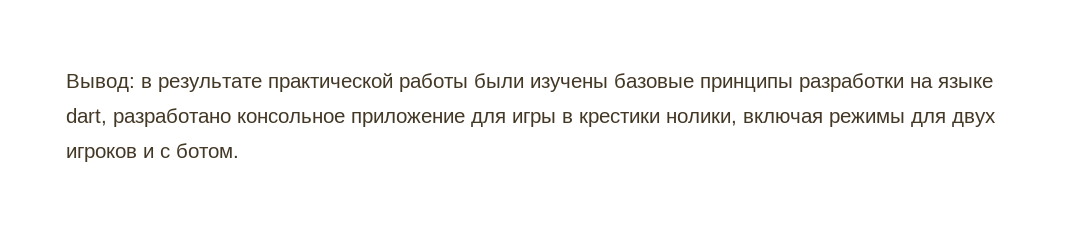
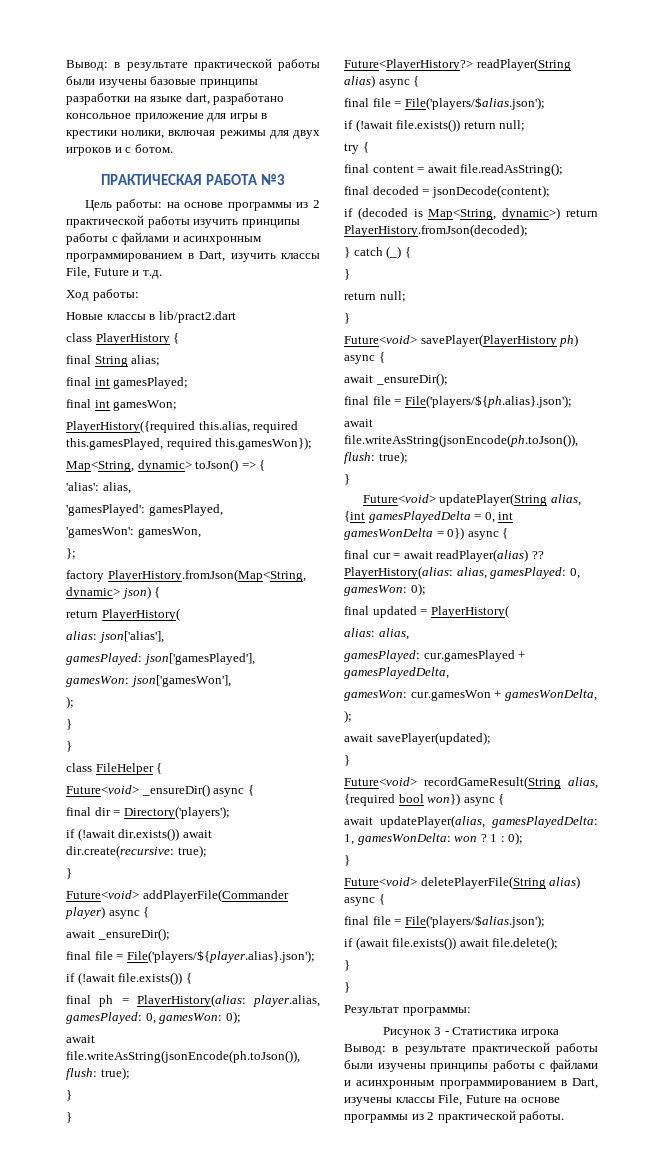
(239, 150) none -> [100,174,286,185] [84,199,320,211] [66,215,300,228] [66,232,262,245] [66,251,320,262] [66,267,162,279] [66,289,139,301] [66,311,236,323] [66,333,180,345] [66,355,161,367] [66,377,189,389] [66,399,178,411] [66,420,299,433] [66,437,313,450] [66,459,266,472] [66,482,131,494] [66,504,223,516] [66,527,201,538] [66,548,76,559] [66,569,306,582] [66,586,161,599] [66,608,180,621] [66,631,164,643] [66,653,255,665] [66,675,231,687] [66,696,74,709] [66,719,72,730] [66,741,72,752] [66,763,163,775] [66,784,254,797] [66,806,230,819] [66,828,212,841] [66,845,207,858] [66,868,72,879] [66,889,289,902] [65,906,150,919] [66,928,170,941] [66,950,315,963] [66,972,192,985] [66,994,320,1007] [66,1011,241,1024] [66,1035,95,1043] [66,1050,300,1063] [66,1067,130,1080] [66,1090,72,1101] [66,1112,72,1123] [344,58,571,71] [344,75,420,88] [344,97,545,110] [344,119,526,132] [344,142,369,154] [344,163,564,176] [344,185,550,198] [344,207,598,220] [344,224,528,237] [344,246,411,259] [344,269,350,280] [344,291,406,302] [344,313,350,324] [344,334,579,347] [344,352,385,364] [344,373,448,386] [344,395,572,408] [344,419,373,427] [344,434,578,447] [344,451,408,464] [344,474,350,485] [362,493,581,506] [344,511,514,523] [344,527,509,540] [344,549,544,562] [344,566,580,579] [344,583,426,596] [344,605,509,618] [344,628,409,640] [344,650,526,662] [344,667,449,679] [344,689,597,701] [344,710,352,723] [344,732,491,745] [344,755,350,766] [344,776,598,789] [344,793,505,806] [344,815,598,828] [344,832,524,845] [344,855,350,866] [344,876,581,889] [344,894,385,906] [344,915,545,928] [344,937,559,950] [344,960,350,971] [344,982,350,993] [344,1005,471,1016] [383,1027,559,1038] [344,1042,598,1055] [344,1059,598,1072] [344,1078,598,1089] [344,1094,560,1106] [344,1110,565,1123] // ПРАКТИЧЕСКАЯ РАБОТА №3 // Цель работы: на основе программы из 2 практической работы изучить принципы работы с файлами и асинхронным программированием в Dart, изучить классы File, Future и т.д. // Ход работы: // Новые классы в lib/pract2.dart // class PlayerHistory { // final String alias; // final int gamesPlayed; // final int gamesWon; // PlayerHistory({required this.alias, required this.gamesPlayed, required this.gamesWon}); // Map<String, dynamic> toJson() => { // 'alias': alias, // 'gamesPlayed': gamesPlayed, // 'gamesWon': gamesWon, // }; // factory PlayerHistory.fromJson(Map<String, dynamic> json) { // return PlayerHistory( // alias: json['alias'], // gamesPlayed: json['gamesPlayed'], // gamesWon: json['gamesWon'], // ); // } // } // class FileHelper { // Future<void> _ensureDir() async { // final dir = Directory('players'); // if (!await dir.exists()) await dir.create(recursive: true); // } // Future<void> addPlayerFile(Commander player) async { // await _ensureDir(); // final file = File('players/${player.alias}.json'); // if (!await file.exists()) { // final ph = PlayerHistory(alias: player.alias, gamesPlayed: 0, gamesWon: 0); // await file.writeAsString(jsonEncode(ph.toJson()), flush: true); // } // } // Future<PlayerHistory?> readPlayer(String alias) async { // final file = File('players/$alias.json'); // if (!await file.exists()) return null; // try { // final content = await file.readAsString(); // final decoded = jsonDecode(content); // if (decoded is Map<String, dynamic>) return PlayerHistory.fromJson(decoded); // } catch (_) { // } // return null; // } // Future<void> savePlayer(PlayerHistory ph) async { // await _ensureDir(); // final file = File('players/${ph.alias}.json'); // await file.writeAsString(jsonEncode(ph.toJson()), flush: true); // } // Future<void> updatePlayer(String alias, {int gamesPlayedDelta = 0, int gamesWonDelta = 0}) async { // final cur = await readPlayer(alias) ?? PlayerHistory(alias: alias, gamesPlayed: 0, gamesWon: 0); // final updated = PlayerHistory( // alias: alias, // gamesPlayed: cur.gamesPlayed + gamesPlayedDelta, // gamesWon: cur.gamesWon + gamesWonDelta, // ); // await savePlayer(updated); // } // Future<void> recordGameResult(String alias, {required bool won}) async { // await updatePlayer(alias, gamesPlayedDelta: 1, gamesWonDelta: won ? 1 : 0); // } // Future<void> deletePlayerFile(String alias) async { // final file = File('players/$alias.json'); // if (await file.exists()) await file.delete(); // } // } // Результат программы: // Рисунок 3 - Статистика игрока // Вывод: в результате практической работы были изучены принципы работы с файлами и асинхронным программированием в Dart, изучены классы File, Future на основе программы из 2 практической работы.

